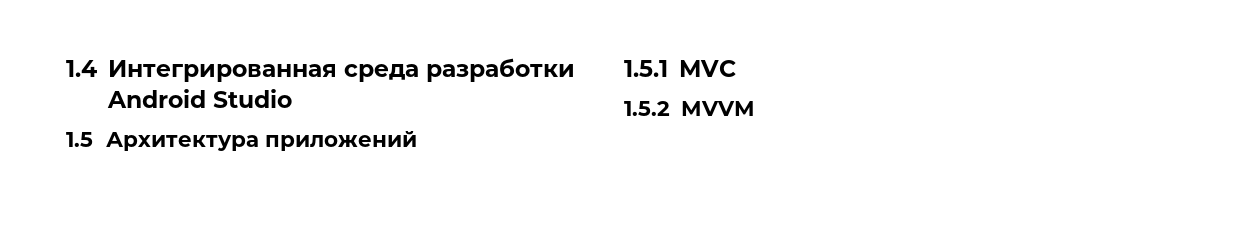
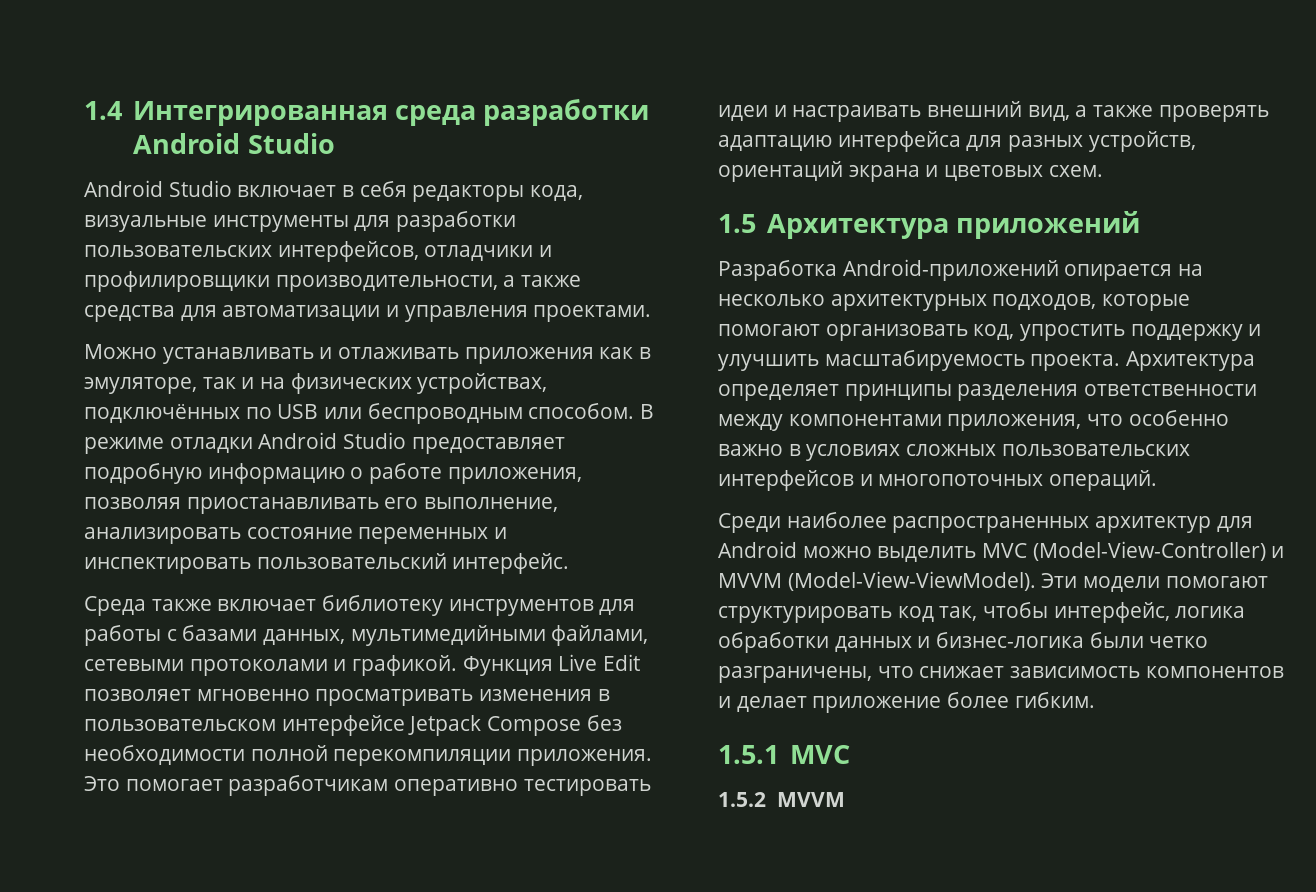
[66,131,417,151] 1.5 Архитектура приложений -> [84,180,584,202] [84,211,517,232] [84,241,553,262] [84,271,582,292] [84,305,652,322] [84,344,652,364] [84,373,548,394] [84,403,655,424] [84,432,565,454] [84,463,582,484] [84,497,559,514] [84,527,508,544] [84,553,570,574] [84,595,636,616] [84,625,649,646] [84,654,641,676] [84,689,610,706] [84,715,622,736] [84,745,653,766] [84,775,651,796] [718,101,1269,122] [718,131,1196,152] [718,161,1103,182] [718,211,1140,239] [718,259,1204,281] [718,294,1191,311] [718,324,1262,341] [718,350,1256,371] [718,384,1258,401] [718,410,1229,431] [718,444,1190,461] [718,470,1158,491] [718,512,1253,533] [718,541,1285,562] [718,571,1268,592] [718,602,1246,623] [718,632,1209,653] [718,666,1284,683] [718,692,1095,713] Android Studio включает в себя редакторы кода, визуальные инструменты для разработки пользовательских интерфейсов, отладчики и профилировщики производительности, а также средства для автоматизации и управления проектами. // Можно устанавливать и отлаживать приложения как в эмуляторе, так и на физических устройствах, подключённых по USB или беспроводным способом. В режиме отладки Android Studio предоставляет подробную информацию о работе приложения, позволяя приостанавливать его выполнение, анализировать состояние переменных и инспектировать пользовательский интерфейс. // Среда также включает библиотеку инструментов для работы с базами данных, мультимедийными файлами, сетевыми протоколами и графикой. Функция Live Edit позволяет мгновенно просматривать изменения в пользовательском интерфейсе Jetpack Compose без необходимости полной перекомпиляции приложения. Это помогает разработчикам оперативно тестировать идеи и настраивать внешний вид, а также проверять адаптацию интерфейса для разных устройств, ориентаций экрана и цветовых схем. // 1.5 Архитектура приложений // Разработка Android-приложений опирается на несколько архитектурных подходов, которые помогают организовать код, упростить поддержку и улучшить масштабируемость проекта. Архитектура определяет принципы разделения ответственности между компонентами приложения, что особенно важно в условиях сложных пользовательских интерфейсов и многопоточных операций. // Среди наиболее распространенных архитектур для Android можно выделить MVC (Model-View-Controller) и MVVM (Model-View-ViewModel). Эти модели помогают структурировать код так, чтобы интерфейс, логика обработки данных и бизнес-логика были четко разграничены, что снижает зависимость компонентов и делает приложение более гибким.

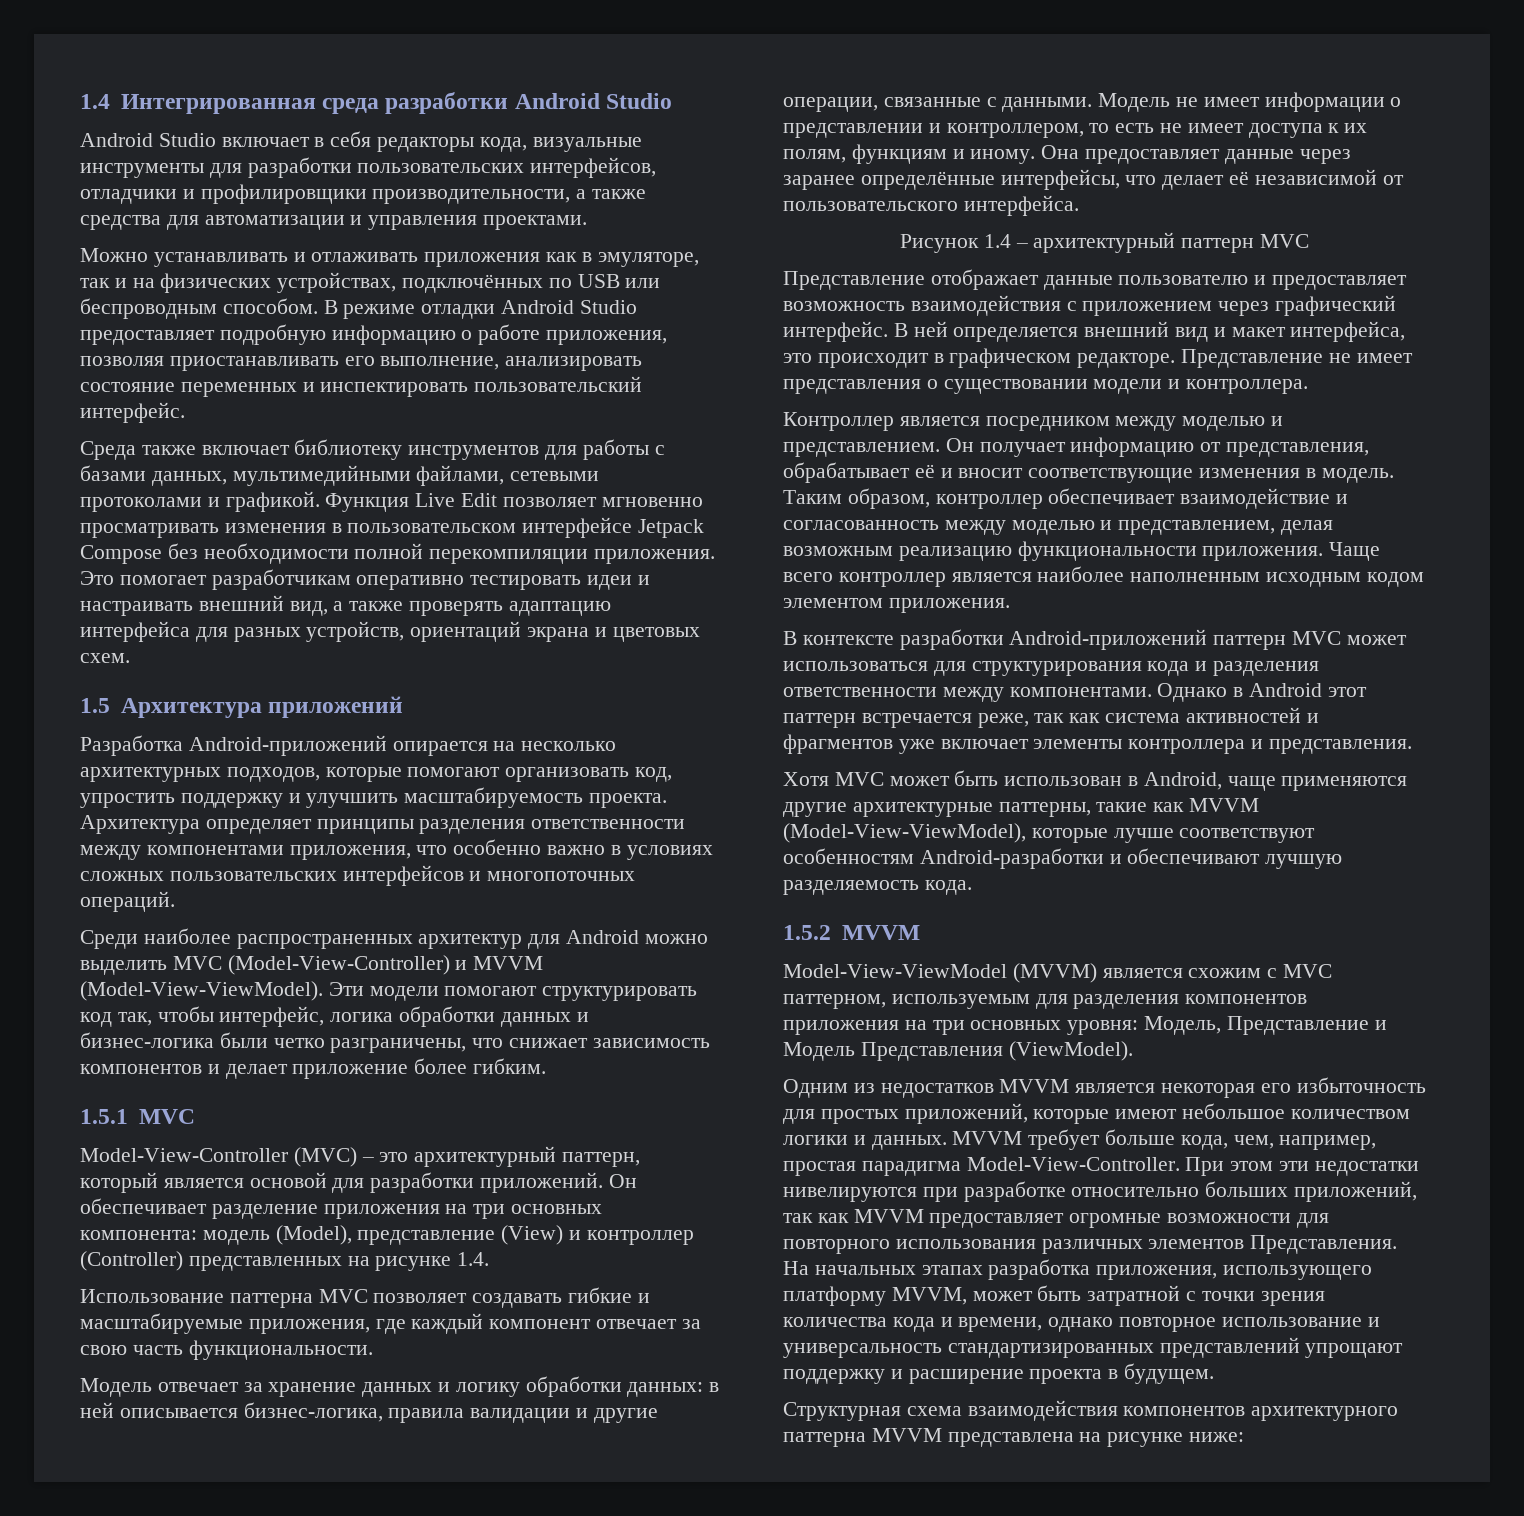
[718,792,845,807] 1.5.2 MVVM -> [80,1146,641,1167] [80,1172,637,1193] [80,1198,603,1219] [80,1225,694,1245] [80,1251,490,1271] [80,1287,650,1308] [80,1313,701,1334] [80,1340,373,1360] [80,1376,720,1397] [80,1402,658,1423] [783,92,1402,112] [783,123,1368,138] [783,144,1351,164] [783,169,1404,190] [783,195,1079,216] [899,232,1310,253] [783,269,1408,290] [783,295,1397,316] [783,321,1406,342] [783,348,1413,368] [783,379,1309,394] [783,412,1284,431] [783,437,1370,457] [783,462,1394,483] [783,488,1349,509] [783,520,1334,535] [783,541,1381,561] [783,566,1424,587] [783,598,1010,613] [783,629,1407,650] [783,661,1320,676] [783,683,1367,702] [783,707,1319,728] [783,734,1412,754] [783,770,1408,791] [783,798,1260,817] [783,823,1316,843] [783,848,1343,869] [783,880,972,895] [783,925,920,940] [783,963,1333,983] [783,994,1308,1009] [783,1016,1387,1035] [783,1041,1133,1061] [783,1077,1426,1098] [783,1103,1410,1124] [783,1129,1377,1150] [783,1157,1419,1176] [783,1181,1418,1202] [783,1209,1329,1228] [783,1235,1398,1254] [783,1259,1373,1280] [783,1285,1325,1306] [783,1317,1380,1332] [783,1337,1404,1358] [783,1363,1215,1384] [783,1400,1399,1421] [783,1428,1245,1447] Model-View-Controller (MVC) – это архитектурный паттерн, который является основой для разработки приложений. Он обеспечивает разделение приложения на три основных компонента: модель (Model), представление (View) и контроллер (Controller) представленных на рисунке 1.4. // Использование паттерна MVC позволяет создавать гибкие и масштабируемые приложения, где каждый компонент отвечает за свою часть функциональности. // Модель отвечает за хранение данных и логику обработки данных: в ней описывается бизнес-логика, правила валидации и другие операции, связанные с данными. Модель не имеет информации о представлении и контроллером, то есть не имеет доступа к их полям, функциям и иному. Она предоставляет данные через заранее определённые интерфейсы, что делает её независимой от пользовательского интерфейса. // Рисунок 1.4 – архитектурный паттерн MVC // Представление отображает данные пользователю и предоставляет возможность взаимодействия с приложением через графический интерфейс. В ней определяется внешний вид и макет интерфейса, это происходит в графическом редакторе. Представление не имеет представления о существовании модели и контроллера. // Контроллер является посредником между моделью и представлением. Он получает информацию от представления, обрабатывает её и вносит соответствующие изменения в модель. Таким образом, контроллер обеспечивает взаимодействие и согласованность между моделью и представлением, делая возможным реализацию функциональности приложения. Чаще всего контроллер является наиболее наполненным исходным кодом элементом приложения. // В контексте разработки Android-приложений паттерн MVC может использоваться для структурирования кода и разделения ответственности между компонентами. Однако в Android этот паттерн встречается реже, так как система активностей и фрагментов уже включает элементы контроллера и представления. // Хотя MVC может быть использован в Android, чаще применяются другие архитектурные паттерны, такие как MVVM (Model-View-ViewModel), которые лучше соответствуют особенностям Android-разработки и обеспечивают лучшую разделяемость кода. // 1.5.2 MVVM // Model-View-ViewModel (MVVM) является схожим с MVC паттерном, используемым для разделения компонентов приложения на три основных уровня: Модель, Представление и Модель Представления (ViewModel). // Одним из недостатков MVVM является некоторая его избыточность для простых приложений, которые имеют небольшое количеством логики и данных. MVVM требует больше кода, чем, например, простая парадигма Model-View-Controller. При этом эти недостатки нивелируются при разработке относительно больших приложений, так как MVVM предоставляет огромные возможности для повторного использования различных элементов Представления. На начальных этапах разработка приложения, использующего платформу MVVM, может быть затратной с точки зрения количества кода и времени, однако повторное использование и универсальность стандартизированных представлений упрощают поддержку и расширение проекта в будущем. // Структурная схема взаимодействия компонентов архитектурного паттерна MVVM представлена на рисунке ниже:

